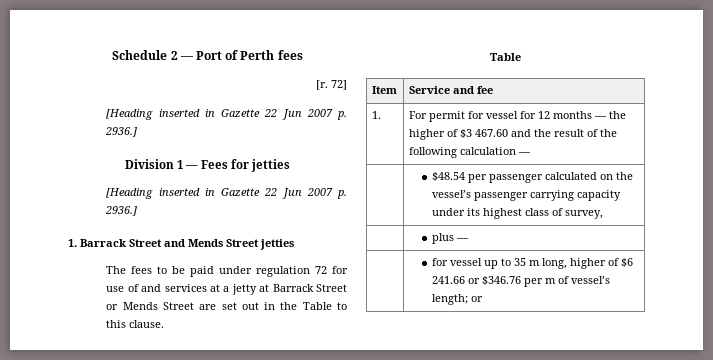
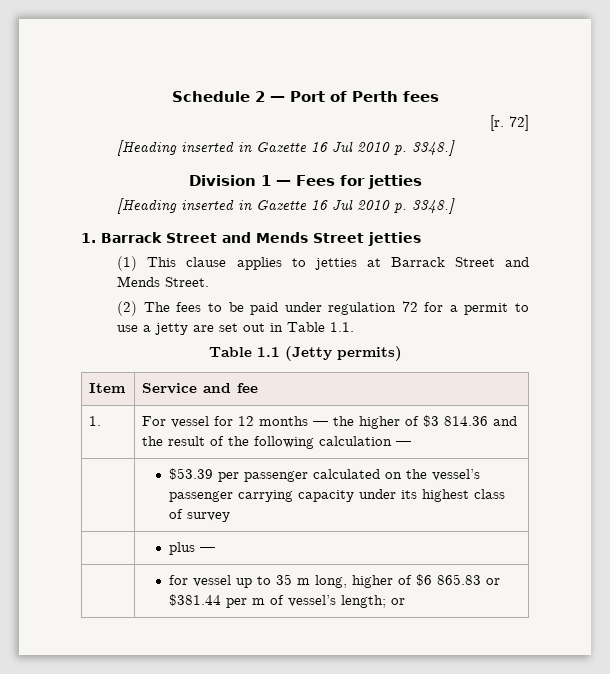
[264,109,347,120] [105,127,138,137] 22 Jun 2007 p. 2936.] -> [311,140,456,156] 16 Jul 2010 p. 3348.]
[264,188,347,199] [105,206,138,216] 22 Jun 2007 p. 2936.] -> [311,198,456,214] 16 Jul 2010 p. 3348.]
(294, 244) none -> [117,256,529,271] [117,276,210,287] [117,301,138,316] (1) This clause applies to jetties at Barrack Street and Mends Street. // (2)
[106,284,347,295] [106,302,347,310] [106,320,165,328] [490,53,521,61] use of and services at a jetty at Barrack Street or Mends Street are set out in the Table to this clause. // Table -> [449,303,529,315] [117,322,355,335] [208,346,402,361] a permit to use a jetty are set out in Table 1.1. // Table 1.1 (Jetty permits)
[428,111,484,122] permit for -> (167, 421) none
[474,129,508,137] 467.60 -> [444,416,489,426] 814.36
[432,172,466,181] $48.54 -> [169,468,214,480] $53.39
[565,210,604,219] survey, -> [187,512,231,522] survey
[432,276,522,285] 241.66 or $346.76 -> [437,574,501,585] [169,594,222,606] 865.83 or $381.44

